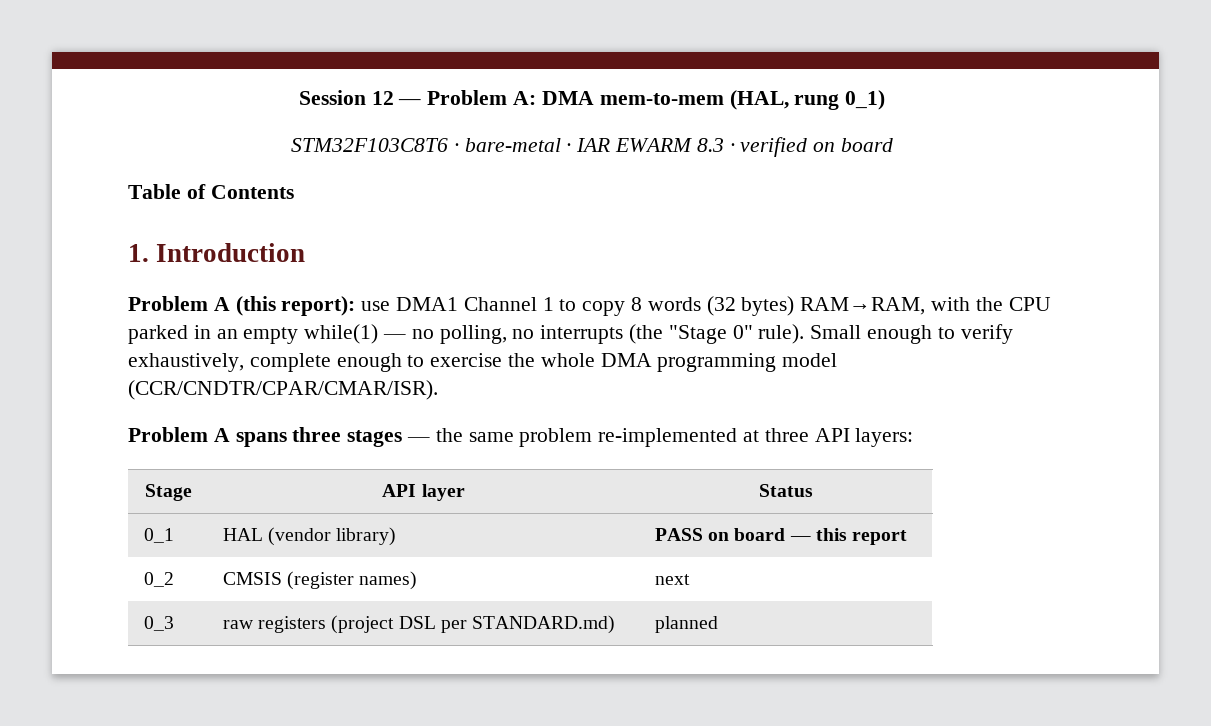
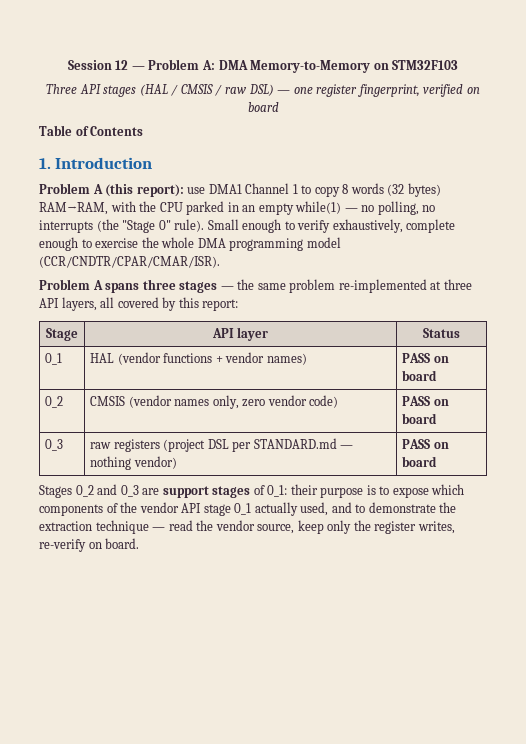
[599,90,886,110] [290,138,735,152] mem-to-mem (HAL, rung 0_1) // STM32F103C8T6 · bare-metal · IAR EWARM 8.3 · -> [250,60,459,73] [46,84,420,97] Memory-to-Memory on STM32F103 // Three API stages (HAL / CMSIS / raw DSL) — one register fingerprint,
[855,428,914,447] layers: -> [61,297,239,311] layers, all covered by this report:
[336,527,397,546] [654,528,908,545] library) | PASS on board — this report -> [163,352,307,365] [402,353,449,363] [402,370,438,381] functions + vendor names) | PASS on board
[286,571,418,590] [654,574,690,585] (register names) | next -> [128,395,339,409] [402,396,449,406] [402,413,438,424] (vendor names only, zero vendor code) | PASS on board
[472,615,616,634] [654,616,718,633] STANDARD.md) | planned -> [253,438,354,449] [90,456,177,470] [402,439,449,449] [402,456,438,467] [39,484,465,498] [39,502,457,516] [39,520,455,534] [39,538,140,552] STANDARD.md — nothing vendor) | PASS on board // Stages 0_2 and 0_3 are support stages of 0_1: their purpose is to expose which components of the vendor API stage 0_1 actually used, and to demonstrate the extraction technique — read the vendor source, keep only the register writes, re-verify on board.

